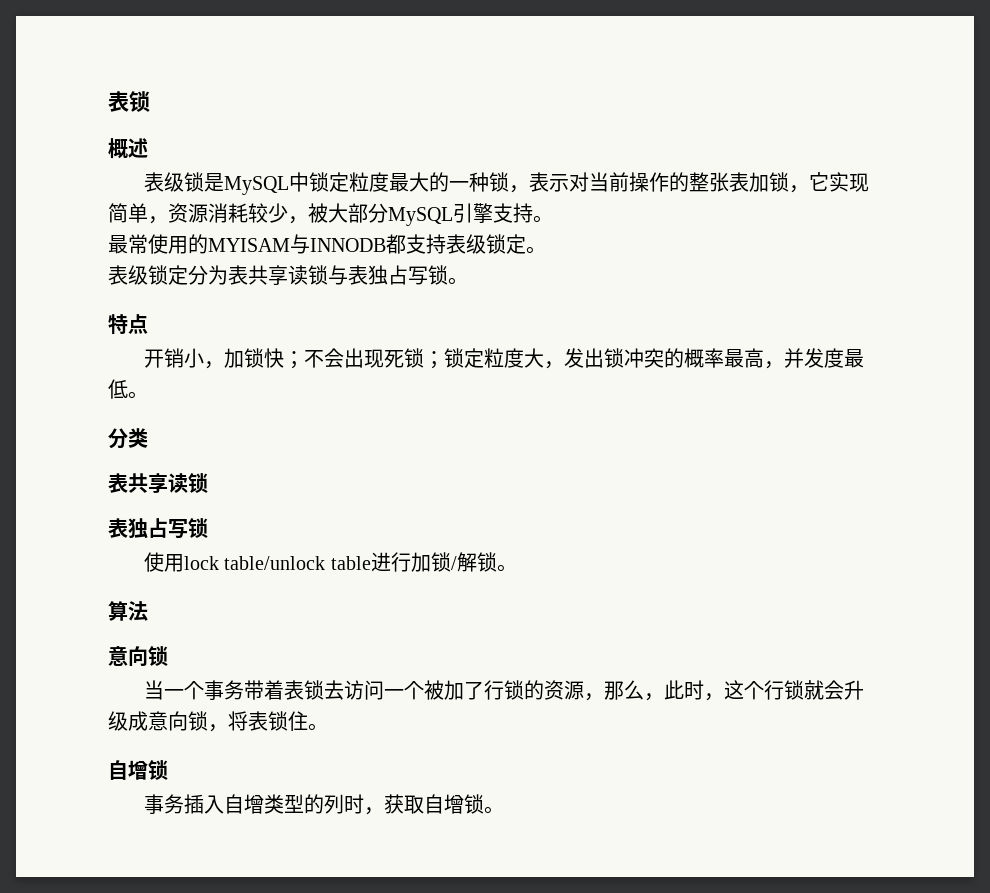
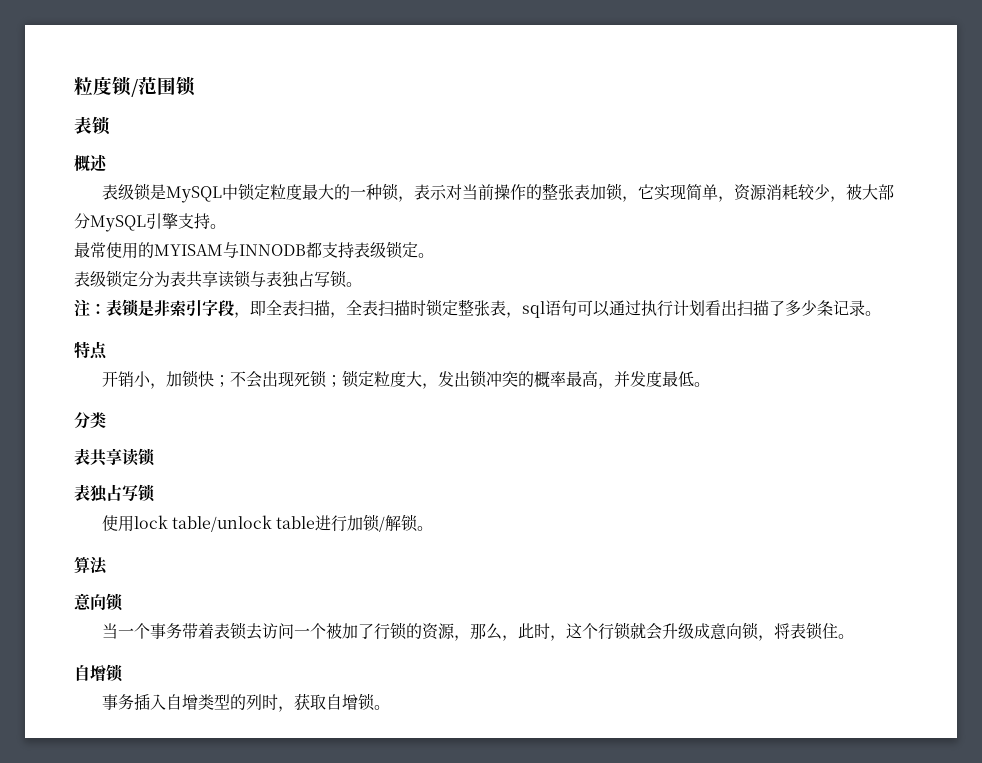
(108, 101) none -> [74,76,196,97] 粒度锁/范围锁 //
(468, 281) none -> [74,299,881,318] // 注：表锁是非索引字段，即全表扫描，全表扫描时锁定整张表，sql语句可以通过执行计划看出扫描了多少条记录。

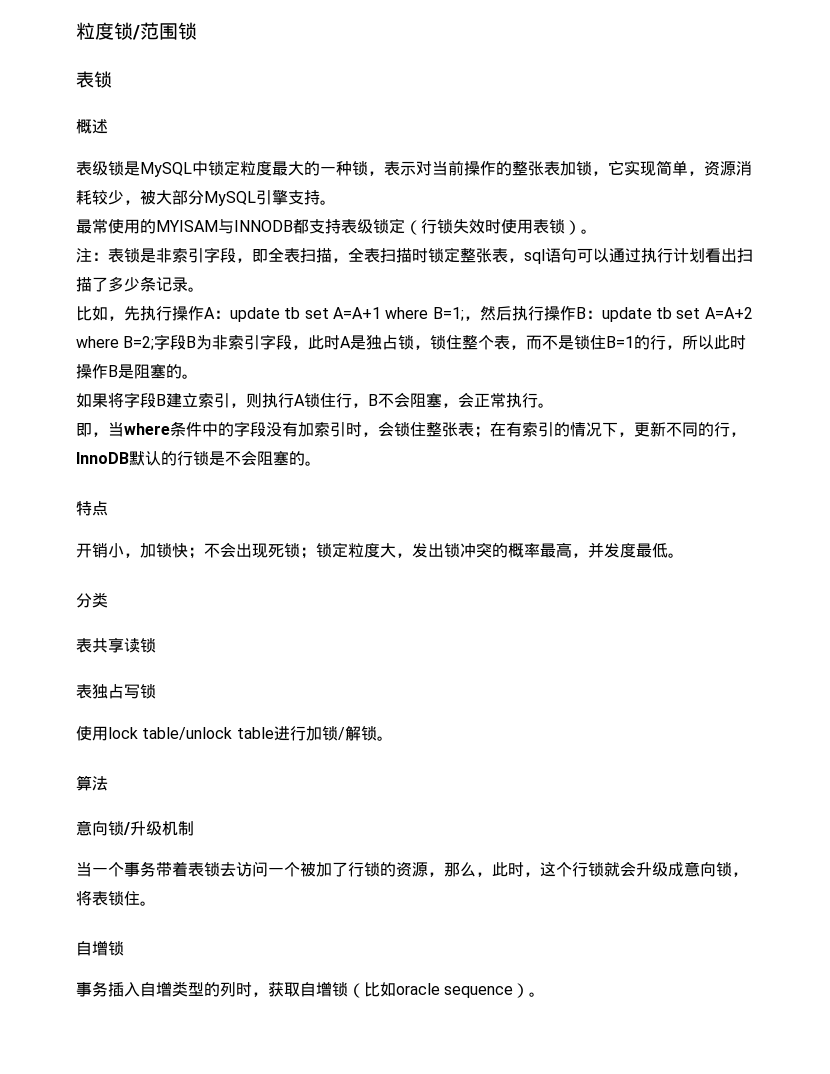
[418,253,434,258] [74,270,347,288] 。 // 表级锁定分为表共享读锁与表独占写锁 -> [405,219,581,235] （行锁失效时使用表锁）
(881, 313) none -> [76,306,753,322] [76,334,747,350] [76,363,198,379] [76,392,554,408] [76,421,746,438] [76,450,321,466] // 比如，先执行操作A：update tb set A=A+1 where B=1;，然后执行操作B：update tb set A=A+2 where B=2;字段B为非索引字段，此时A是独占锁，锁住整个表，而不是锁住B=1的行，所以此时操作B是阻塞的。 // 如果将字段B建立索引，则执行A锁住行，B不会阻塞，会正常执行。 // 即，当where条件中的字段没有加索引时，会锁住整张表；在有索引的情况下，更新不同的行，InnoDB默认的行锁是不会阻塞的。
(123, 602) none -> [123,821,194,836] /升级机制
(375, 702) none -> [348,982,530,998] （比如oracle sequence）

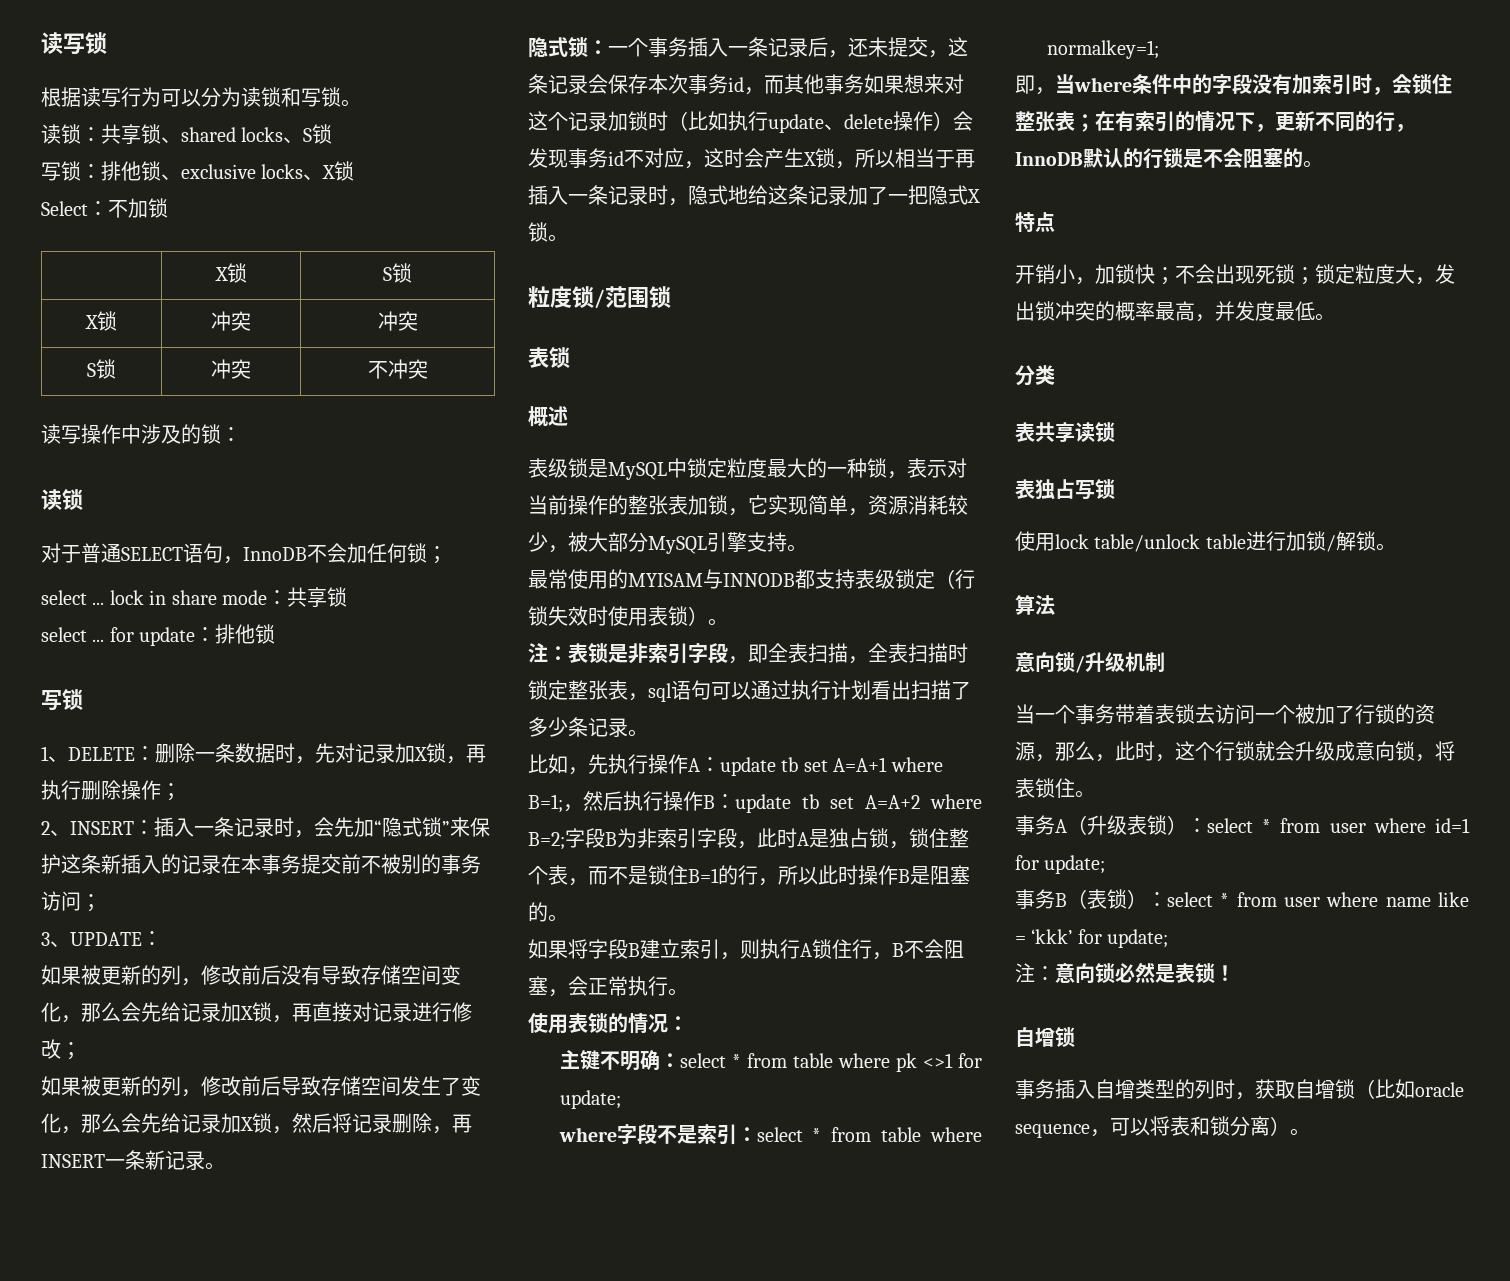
(76, 31) none -> [41,32,107,55] [41,87,361,107] [41,124,333,145] [41,161,355,181] [41,198,168,218] [214,263,247,283] [383,263,412,283] [85,311,117,331] [211,311,251,331] [377,311,418,331] [87,359,116,379] [211,359,251,379] [367,359,428,379] [41,424,241,444] [41,489,83,510] [41,543,447,564] [41,587,347,608] [41,624,276,646] [41,689,83,711] [41,743,486,764] [41,780,181,801] [41,817,490,838] [41,854,481,874] [41,891,101,912] [41,931,162,947] [41,965,461,986] [41,1002,472,1023] [41,1039,81,1060] [41,1076,481,1097] [41,1113,472,1134] [41,1150,225,1170] [528,37,968,58] [528,74,964,95] [528,111,973,133] [528,148,975,169] [528,185,980,206] [528,222,568,242] 读写锁 // 根据读写行为可以分为读锁和写锁。 // 读锁：共享锁、shared locks、S锁 // 写锁：排他锁、exclusive locks、X锁 // Select：不加锁 // | X锁 | S锁 // X锁 | 冲突 | 冲突 // S锁 | 冲突 | 不冲突 // 读写操作中涉及的锁： // 读锁 // 对于普通SELECT语句，InnoDB不会加任何锁； // select ... lock in share mode：共享锁 // select ... for update：排他锁 // 写锁 // 1、DELETE：删除一条数据时，先对记录加X锁，再执行删除操作； // 2、INSERT：插入一条记录时，会先加“隐式锁”来保护这条新插入的记录在本事务提交前不被别的事务访问； // 3、UPDATE： // 如果被更新的列，修改前后没有导致存储空间变化，那么会先给记录加X锁，再直接对记录进行修改； // 如果被更新的列，修改前后导致存储空间发生了变化，那么会先给记录加X锁，然后将记录删除，再INSERT一条新记录。 // 隐式锁：一个事务插入一条记录后，还未提交，这条记录会保存本次事务id，而其他事务如果想来对这个记录加锁时（比如执行update、delete操作）会发现事务id不对应，这时会产生X锁，所以相当于再插入一条记录时，隐式地给这条记录加了一把隐式X锁。 //
(554, 405) none -> [528,1013,688,1034] [559,1050,982,1072] [559,1090,621,1109] [558,1124,982,1145] [1046,40,1159,59] // 使用表锁的情况： // 主键不明确：select * from table where pk <>1 for update; // where字段不是索引：select * from table where normalkey=1;
(156, 903) none -> [1015,815,1470,835] [1015,855,1106,874] [1015,889,1469,909] [1015,929,1169,948] [1015,962,1235,983] // 事务A（升级表锁）：select * from user where id=1 for update; // 事务B（表锁）：select * from user where name like = ‘kkk’ for update; // 注：意向锁必然是表锁！
(514, 992) none -> [1090,1116,1270,1137] ，可以将表和锁分离

